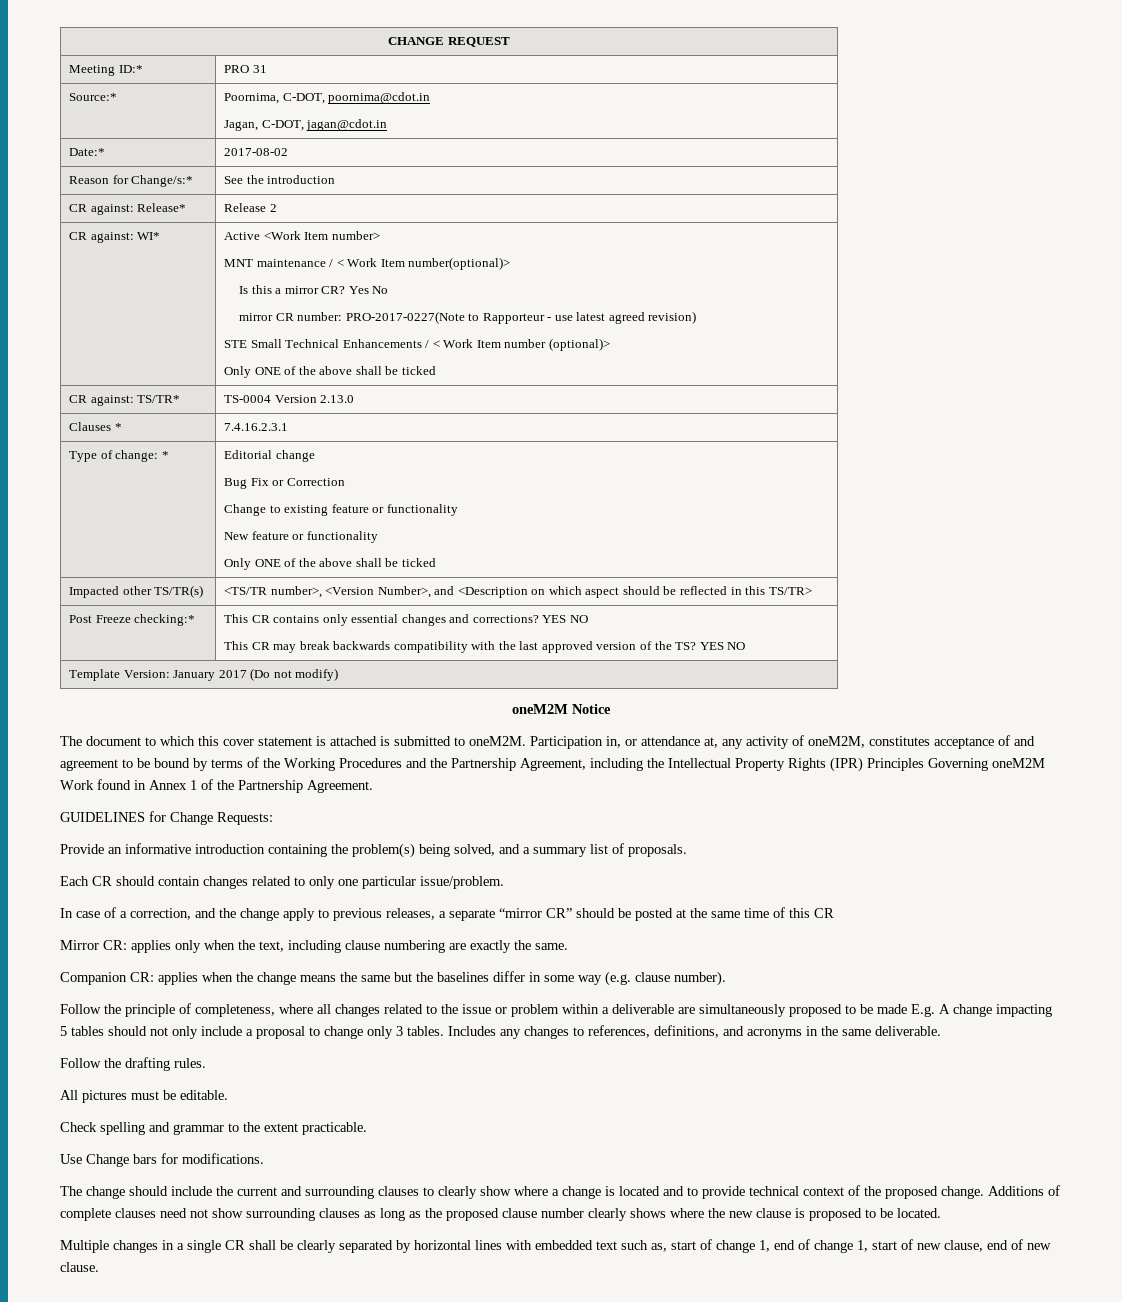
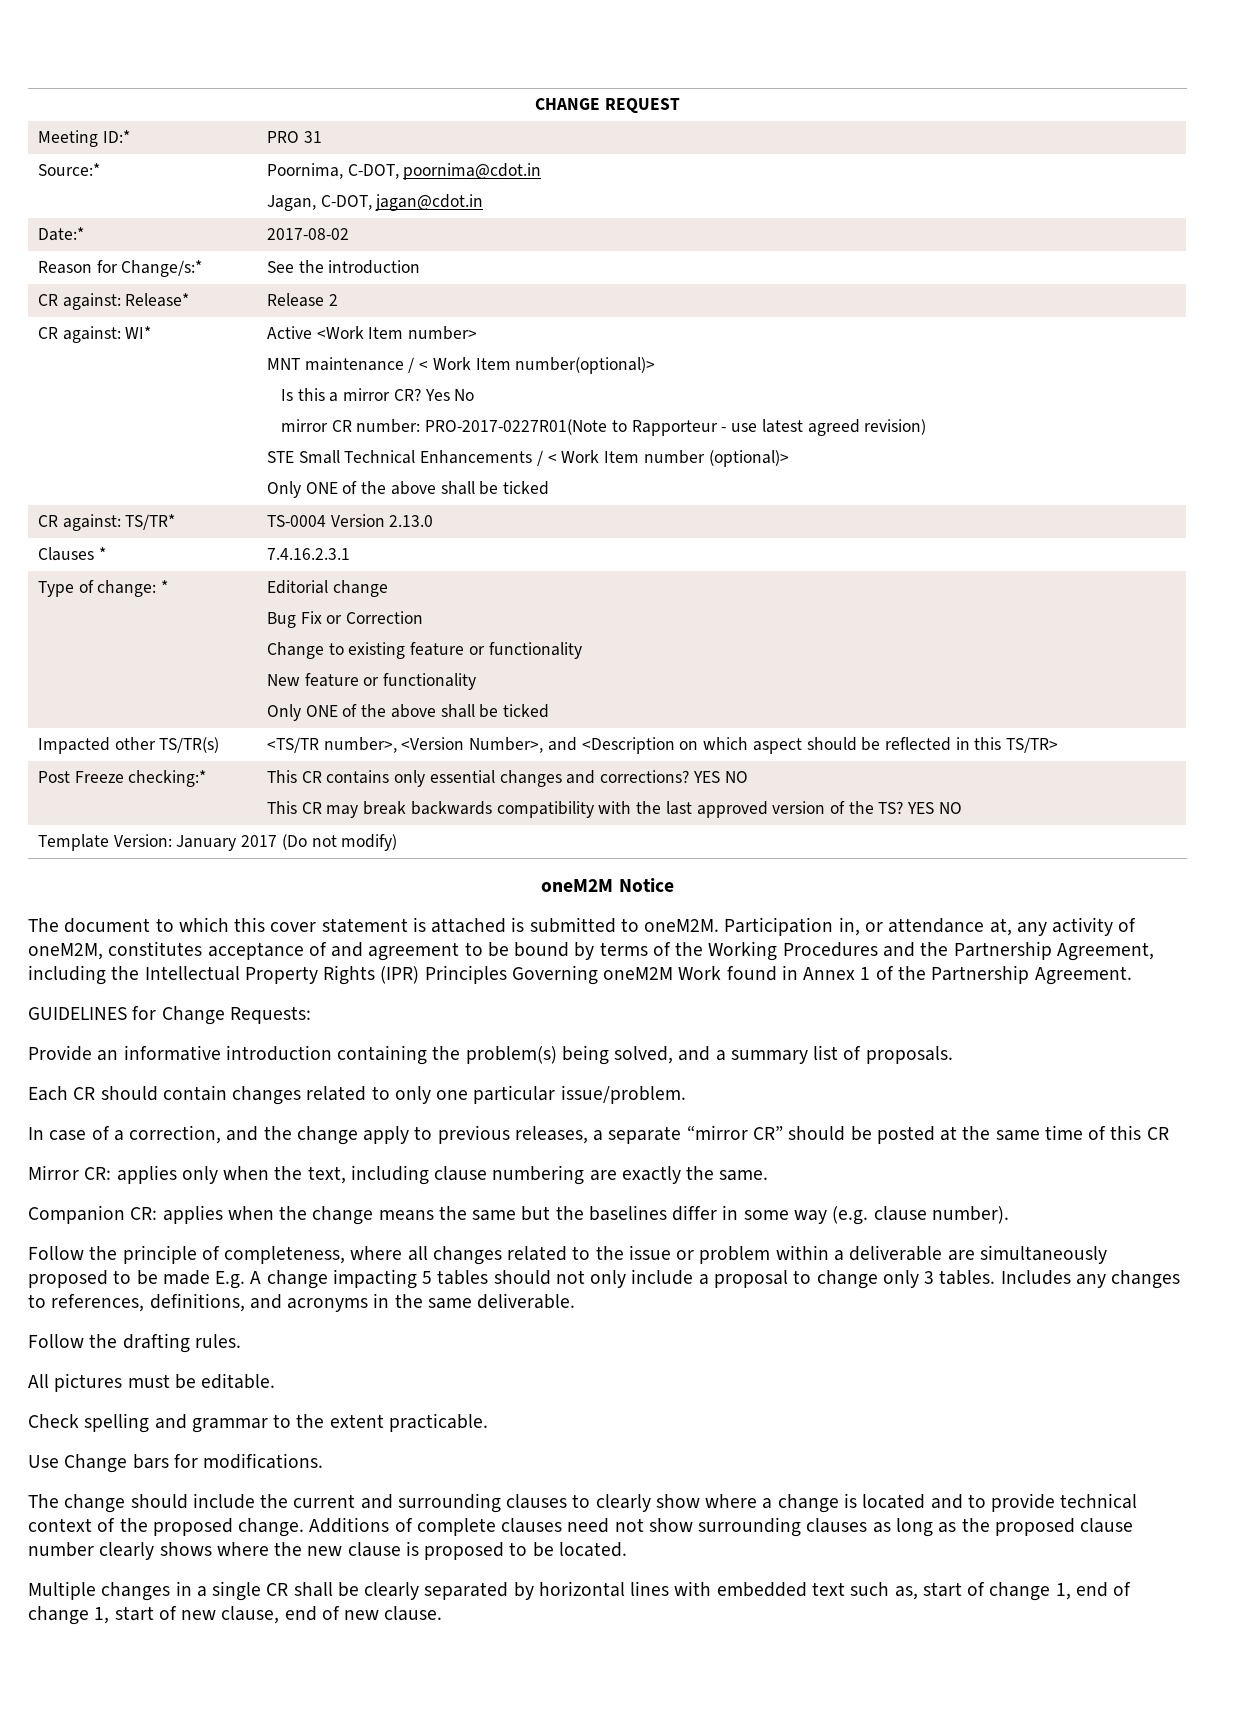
[345,311,465,324] PRO-2017-0227(Note -> [425,419,608,435] PRO-2017-0227R01(Note

